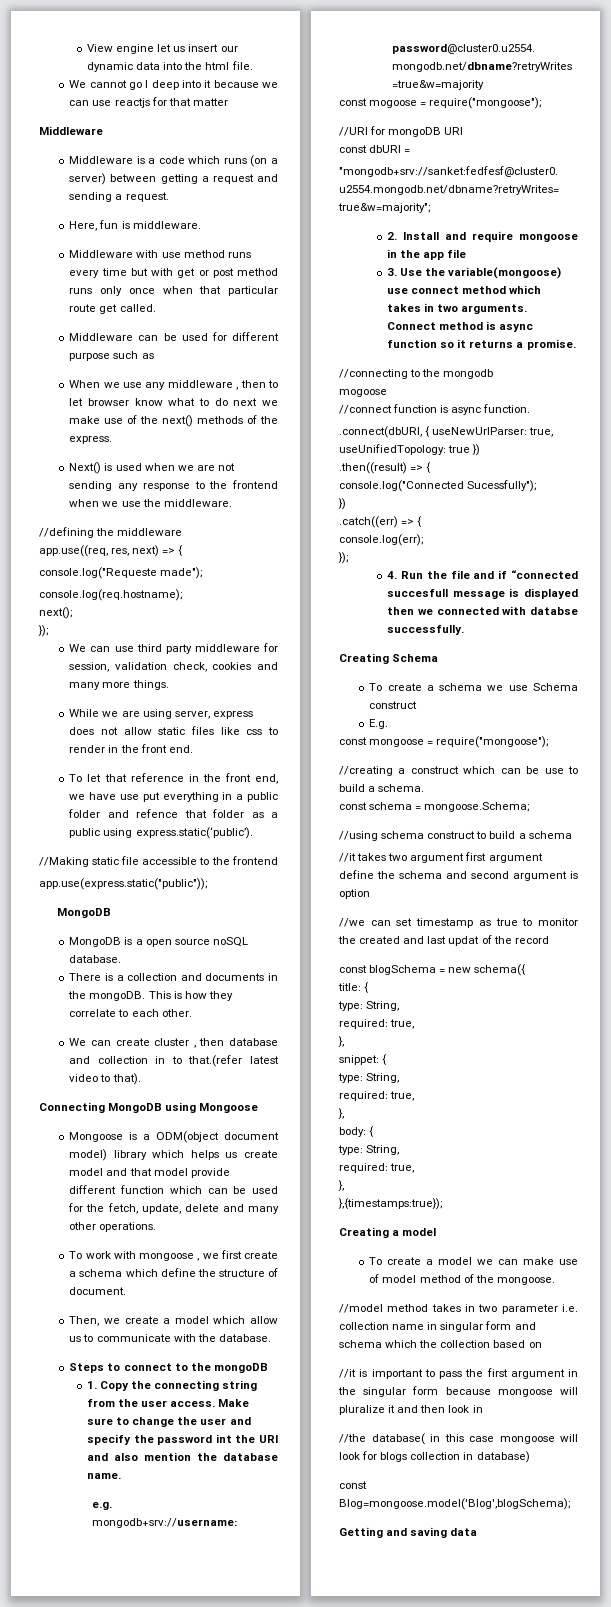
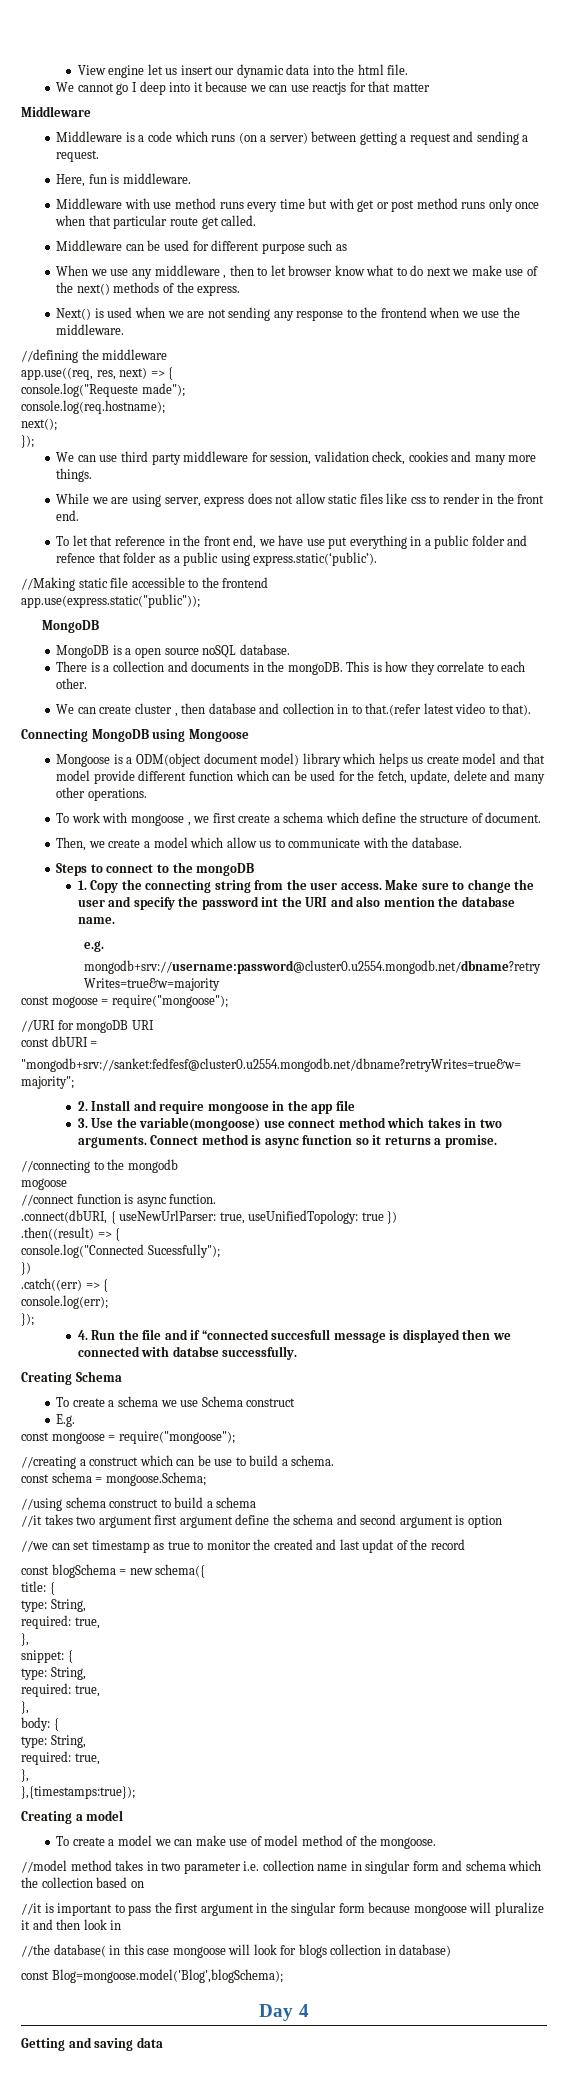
(570, 1504) none -> [259,2004,309,2021] // Day 4

